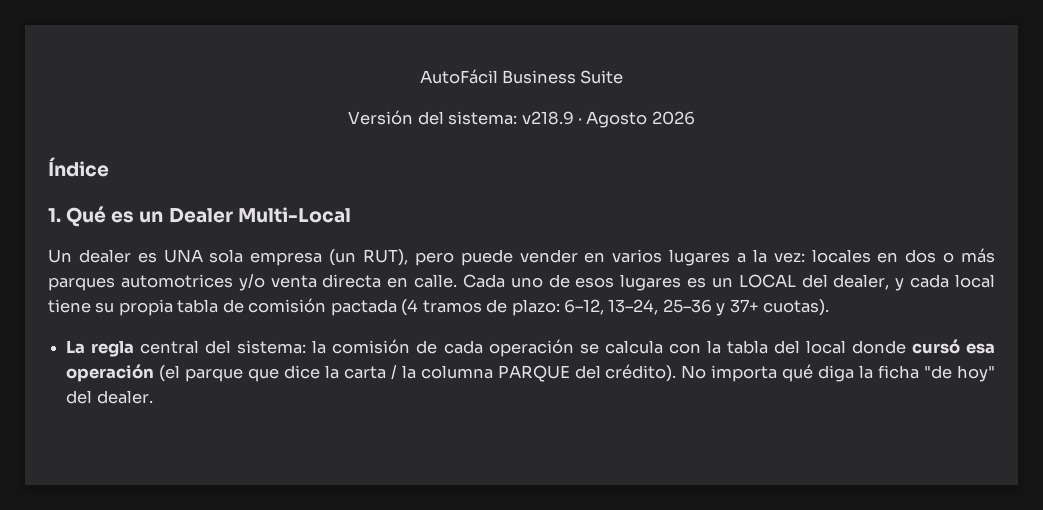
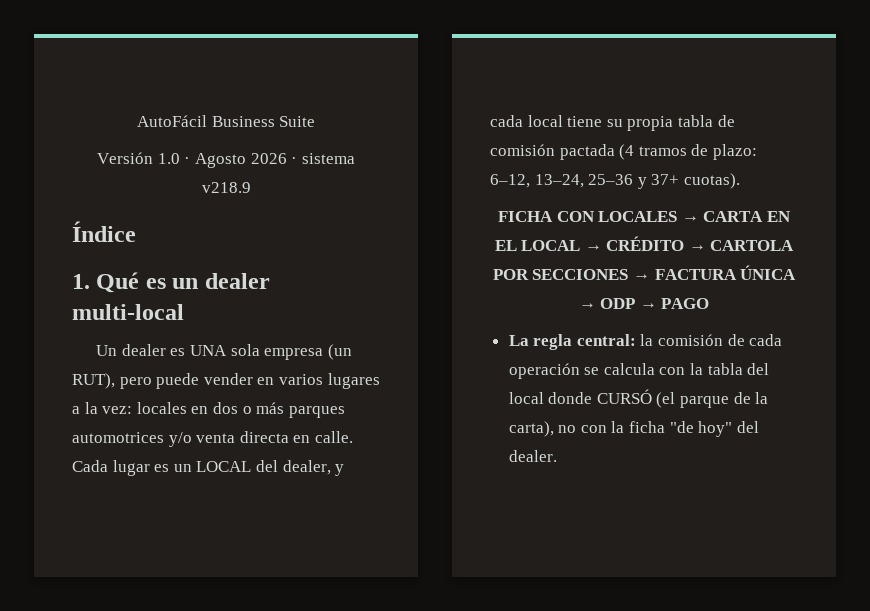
[417,111,574,125] del sistema: v218.9 -> [157,153,180,164] 1.0
(695, 118) none -> [291,153,355,164] [201,182,251,193] · sistema v218.9
[168,207,351,223] Dealer Multi-Local -> [204,273,270,289] [72,304,184,320] dealer multi-local
[510,274,682,291] uno de esos lugares -> [112,460,150,476] lugar
(830, 307) none -> [498,211,791,222] [494,236,795,251] [492,265,797,280] [578,298,710,309] // FICHA CON LOCALES → CARTA EN EL LOCAL → CRÉDITO → CARTOLA POR SECCIONES → FACTURA ÚNICA → ODP → PAGO
[140,340,307,354] central del sistema: -> [576,334,636,346] central:
[911,339,996,354] [66,364,855,382] cursó esa operación (el parque que dice la carta / la columna PARQUE del crédito). No importa qué diga -> [596,389,769,408] [508,421,607,437] CURSÓ (el parque de la carta), no con

